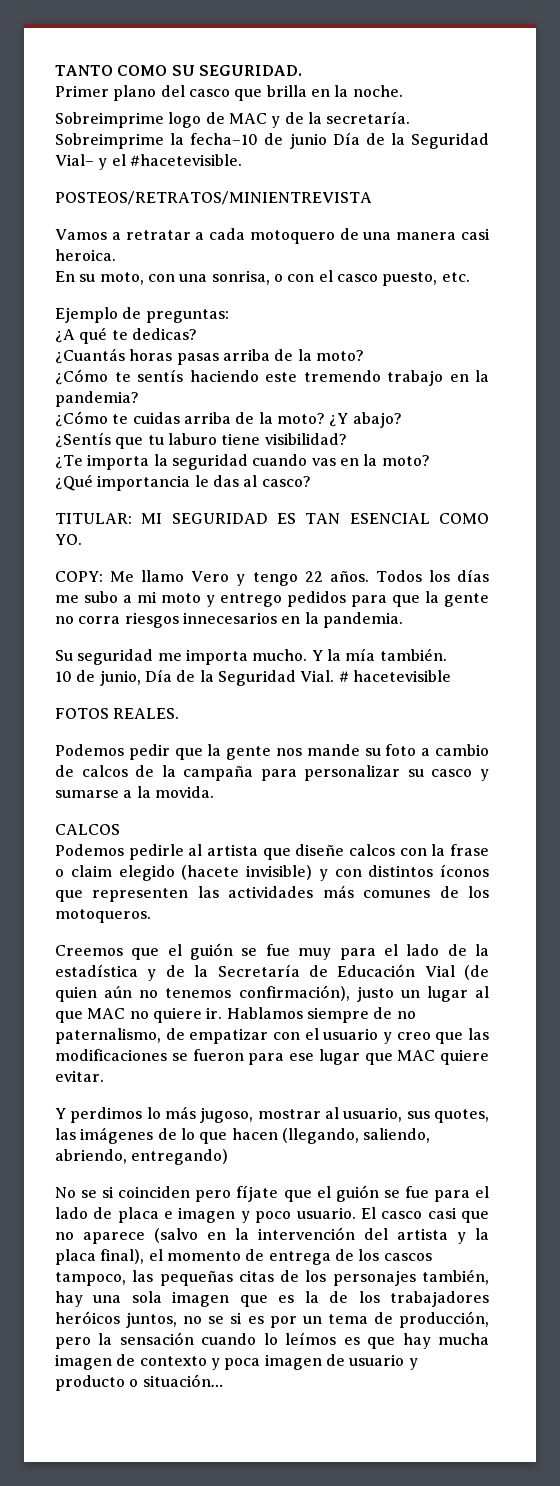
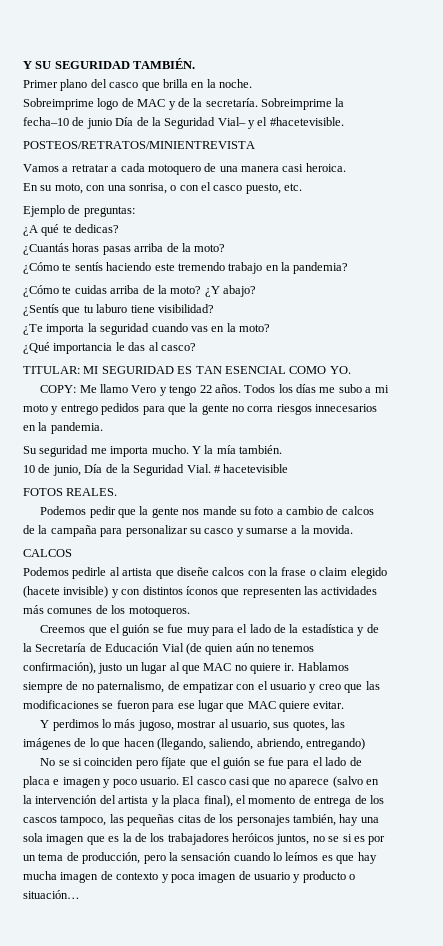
[55,65,302,76] TANTO COMO SU SEGURIDAD. -> [23,58,196,69] Y SU SEGURIDAD TAMBIÉN.

